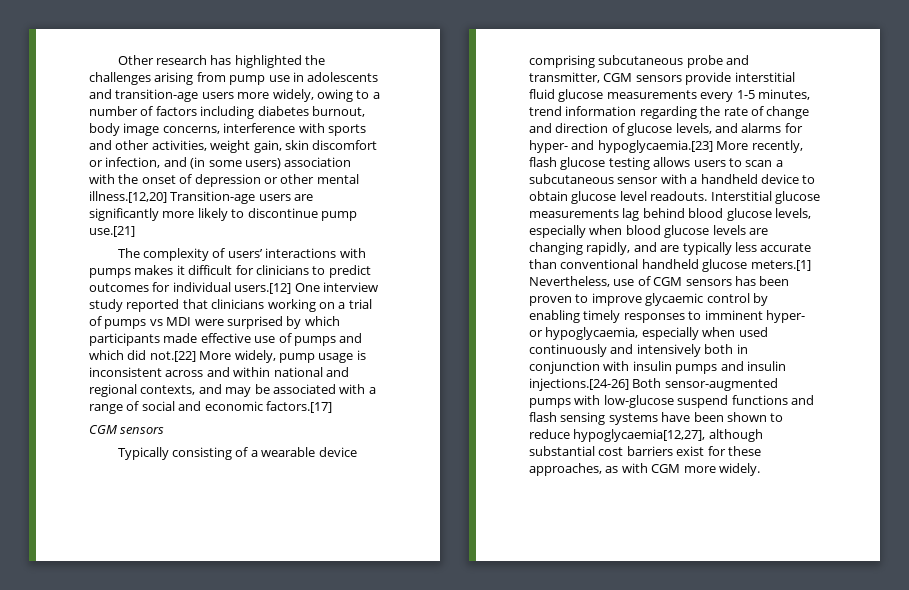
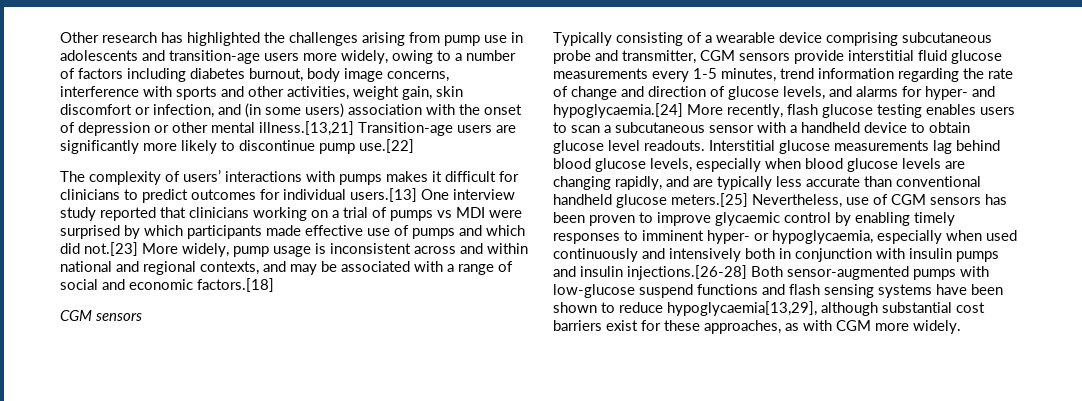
[89,191,167,203] illness.[12,20] -> [259,121,354,136] illness.[13,21]
[89,226,135,237] use.[21] -> [359,139,414,153] use.[22]
[234,283,292,294] users.[12] -> [350,188,417,202] users.[13]
[149,351,196,362] not.[22] -> [84,242,138,256] not.[23]
[265,401,332,413] factors.[17] -> [197,278,274,292] factors.[18]
[597,140,713,153] hypoglycaemia.[23] -> [553,103,683,118] hypoglycaemia.[24]
[653,157,691,167] allows -> [926,104,976,115] enables
[750,260,811,271] meters.[1] -> [671,193,748,207] meters.[25]
[529,378,629,391] injections.[24-26] -> [627,265,747,280] injections.[26-28]
[573,429,706,442] hypoglycaemia[12,27], -> [667,301,817,316] hypoglycaemia[13,29],

